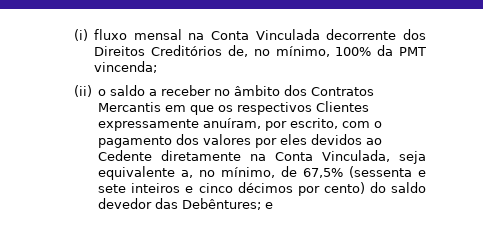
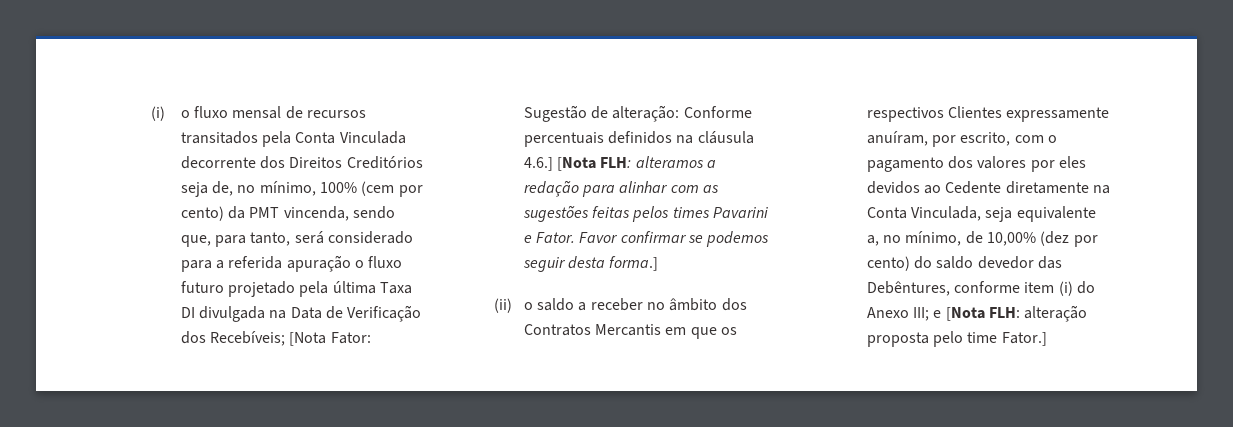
[73,29,88,41] (i) -> [150,106,190,121] (i) o
[188,33,205,40] na -> [285,106,367,119] [180,131,292,147] de recursos transitados pela
(223, 50) none -> [180,182,208,197] seja
[377,45,426,56] [94,61,158,73] da PMT vincenda; -> [361,181,423,197] [180,206,396,221] [180,231,414,247] [180,255,403,272] [180,281,413,297] [180,305,422,322] [180,331,371,346] [523,105,752,122] [523,131,754,147] [523,156,717,171] [523,180,720,197] [522,205,769,222] [523,231,770,247] [522,256,659,272] (cem por cento) da PMT vincenda, sendo que, para tanto, será considerado para a referida apuração o fluxo futuro projetado pela última Taxa DI divulgada na Data de Verificação dos Recebíveis; [Nota Fator: Sugestão de alteração: Conforme percentuais definidos na cláusula 4.6.] [Nota FLH: alteramos a redação para alinhar com as sugestões feitas pelos times Pavarini e Fator. Favor confirmar se podemos seguir desta forma.]
[303,166,426,178] [98,182,293,193] 67,5% (sessenta e sete inteiros e cinco décimos -> [987,231,1070,246] 10,00% (dez
[182,198,274,210] Debêntures; e -> [866,281,1096,296] [866,305,1088,322] [866,331,1047,347] Debêntures, conforme item (i) do Anexo III; e [Nota FLH: alteração proposta pelo time Fator.]

